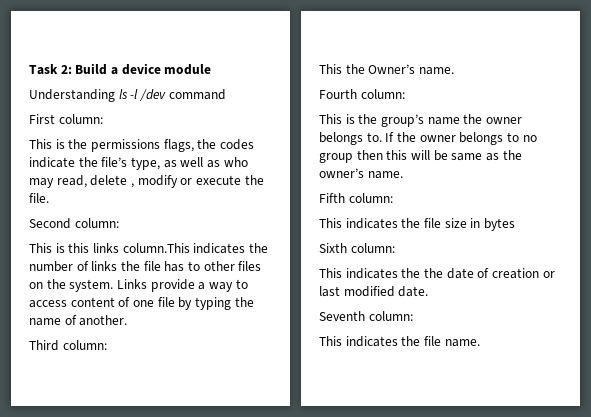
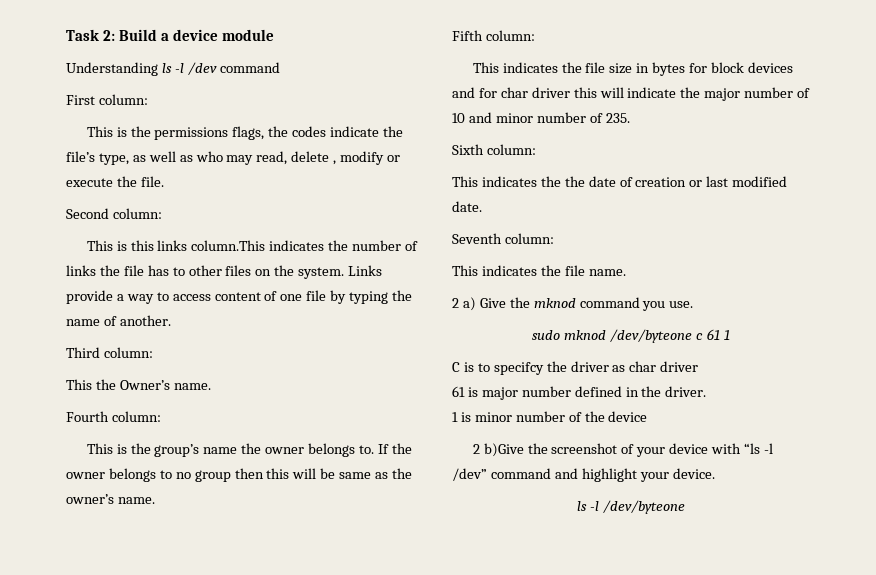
(515, 224) none -> [689,62,793,73] [452,87,811,101] [452,112,630,123] for block devices and for char driver this will indicate the major number of 10 and minor number of 235.
(480, 343) none -> [452,297,694,311] [532,329,730,343] [452,361,699,375] [452,386,707,400] [452,411,648,422] [472,443,773,457] [452,468,715,482] [577,500,685,514] // 2 a) Give the mknod command you use. // sudo mknod /dev/byteone c 61 1 // C is to specifcy the driver as char driver // 61 is major number defined in the driver. // 1 is minor number of the device // 2 b)Give the screenshot of your device with “ls -l /dev” command and highlight your device. // ls -l /dev/byteone

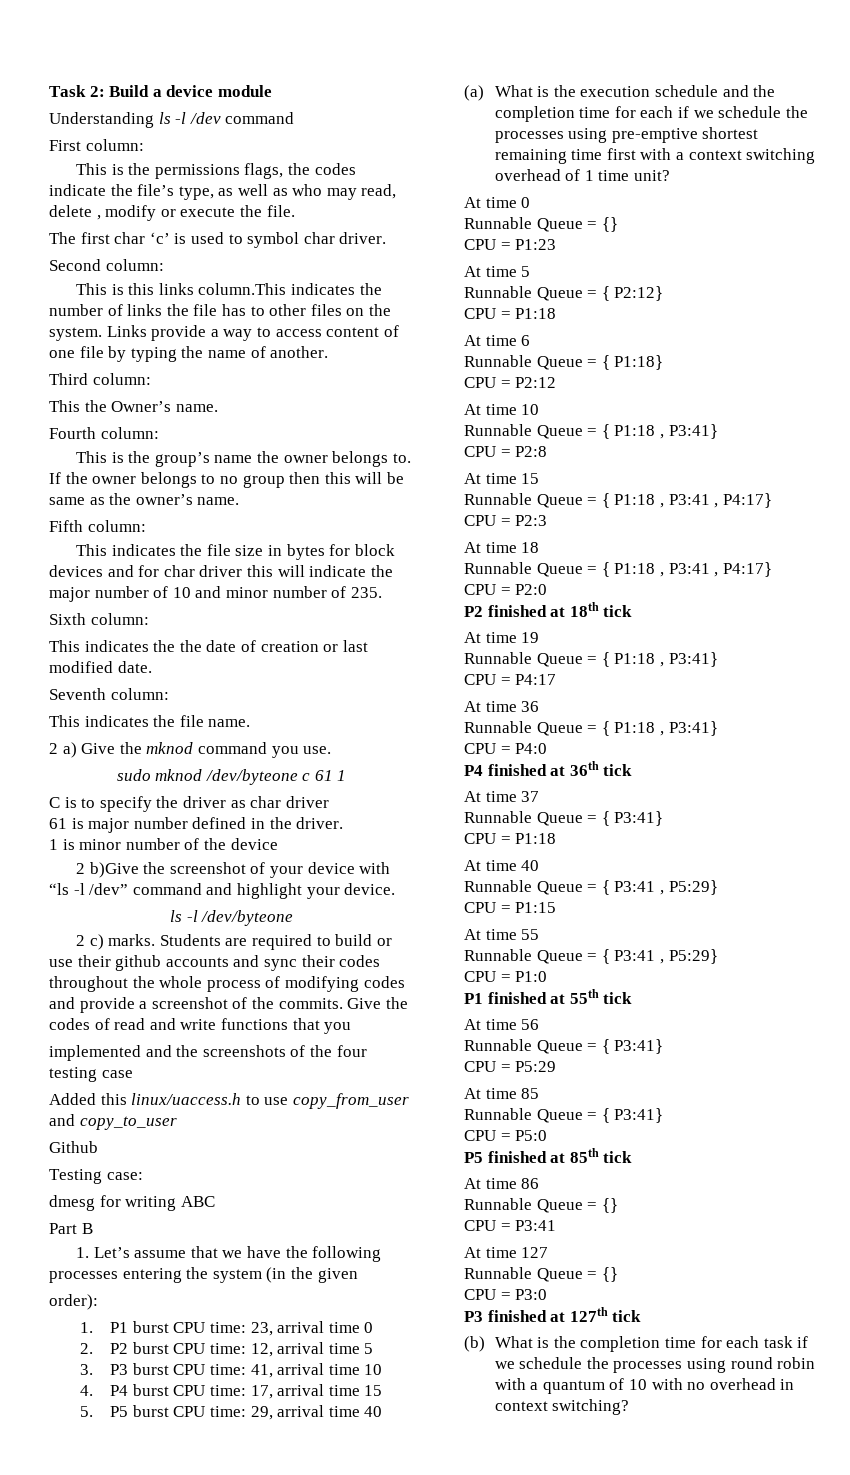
(164, 181) none -> [49,232,387,248] // The first char ‘c’ is used to symbol char driver.
[493,362,544,375] specifcy -> [99,796,152,812] specify
(685, 507) none -> [75,934,392,950] [49,955,381,971] [49,976,405,992] [49,997,408,1013] [49,1018,352,1034] [49,1045,367,1061] [49,1067,133,1082] [49,1093,409,1109] [49,1114,177,1130] [49,1141,98,1153] [49,1169,143,1184] [49,1195,215,1211] [49,1223,93,1234] [75,1246,382,1262] [49,1267,358,1283] [49,1294,98,1310] [79,1321,374,1336] [79,1342,374,1357] [79,1363,383,1378] [79,1384,383,1399] [79,1405,383,1420] [464,85,776,101] [494,106,808,122] [494,127,759,143] [494,148,816,164] [494,169,670,181] [464,197,531,208] [464,217,618,232] [464,239,557,250] [464,266,531,277] [464,286,664,301] [464,308,557,319] [464,335,531,346] [464,355,664,370] [464,377,557,388] [464,404,540,415] [464,424,718,439] [464,446,548,457] [464,473,540,484] [464,493,772,508] [464,515,548,526] [464,542,540,553] [464,562,772,577] [464,584,548,595] [464,602,633,617] [464,632,540,643] [464,652,718,667] [464,674,557,685] [464,701,540,712] [464,721,718,736] [464,743,548,754] [464,761,633,776] [464,791,540,802] [464,811,664,826] [464,833,557,844] [464,860,540,871] [464,880,718,895] [464,902,557,913] [464,929,540,940] [464,949,718,964] [464,971,548,982] [464,989,633,1004] [464,1019,540,1030] [464,1039,664,1054] [464,1061,557,1072] [464,1088,540,1099] [464,1108,664,1123] [464,1130,548,1141] [464,1148,633,1163] [464,1178,540,1189] [464,1198,618,1213] [464,1220,557,1231] [464,1247,549,1258] [464,1267,618,1282] [464,1289,548,1300] [464,1307,642,1322] [464,1336,809,1352] [494,1357,816,1373] [494,1378,795,1394] [494,1399,630,1415] // 2 c) marks. Students are required to build or use their github accounts and sync their codes throughout the whole process of modifying codes and provide a screenshot of the commits. Give the codes of read and write functions that you // implemented and the screenshots of the four testing case // Added this linux/uaccess.h to use copy_from_user and copy_to_user // Github // Testing case: // dmesg for writing ABC // Part B // 1. Let’s assume that we have the following processes entering the system (in the given // order): // 1. P1 burst CPU time: 23, arrival time 0 // 2. P2 burst CPU time: 12, arrival time 5 // 3. P3 burst CPU time: 41, arrival time 10 // 4. P4 burst CPU time: 17, arrival time 15 // 5. P5 burst CPU time: 29, arrival time 40 // (a) What is the execution schedule and the completion time for each if we schedule the processes using pre-emptive shortest remaining time first with a context switching overhead of 1 time unit? // At time 0 // Runnable Queue = {} // CPU = P1:23 // At time 5 // Runnable Queue = { P2:12} // CPU = P1:18 // At time 6 // Runnable Queue = { P1:18} // CPU = P2:12 // At time 10 // Runnable Queue = { P1:18 , P3:41} // CPU = P2:8 // At time 15 // Runnable Queue = { P1:18 , P3:41 , P4:17} // CPU = P2:3 // At time 18 // Runnable Queue = { P1:18 , P3:41 , P4:17} // CPU = P2:0 // P2 finished at 18th tick // At time 19 // Runnable Queue = { P1:18 , P3:41} // CPU = P4:17 // At time 36 // Runnable Queue = { P1:18 , P3:41} // CPU = P4:0 // P4 finished at 36th tick // At time 37 // Runnable Queue = { P3:41} // CPU = P1:18 // At time 40 // Runnable Queue = { P3:41 , P5:29} // CPU = P1:15 // At time 55 // Runnable Queue = { P3:41 , P5:29} // CPU = P1:0 // P1 finished at 55th tick // At time 56 // Runnable Queue = { P3:41} // CPU = P5:29 // At time 85 // Runnable Queue = { P3:41} // CPU = P5:0 // P5 finished at 85th tick // At time 86 // Runnable Queue = {} // CPU = P3:41 // At time 127 // Runnable Queue = {} // CPU = P3:0 // P3 finished at 127th tick // (b) What is the completion time for each task if we schedule the processes using round robin with a quantum of 10 with no overhead in context switching?

